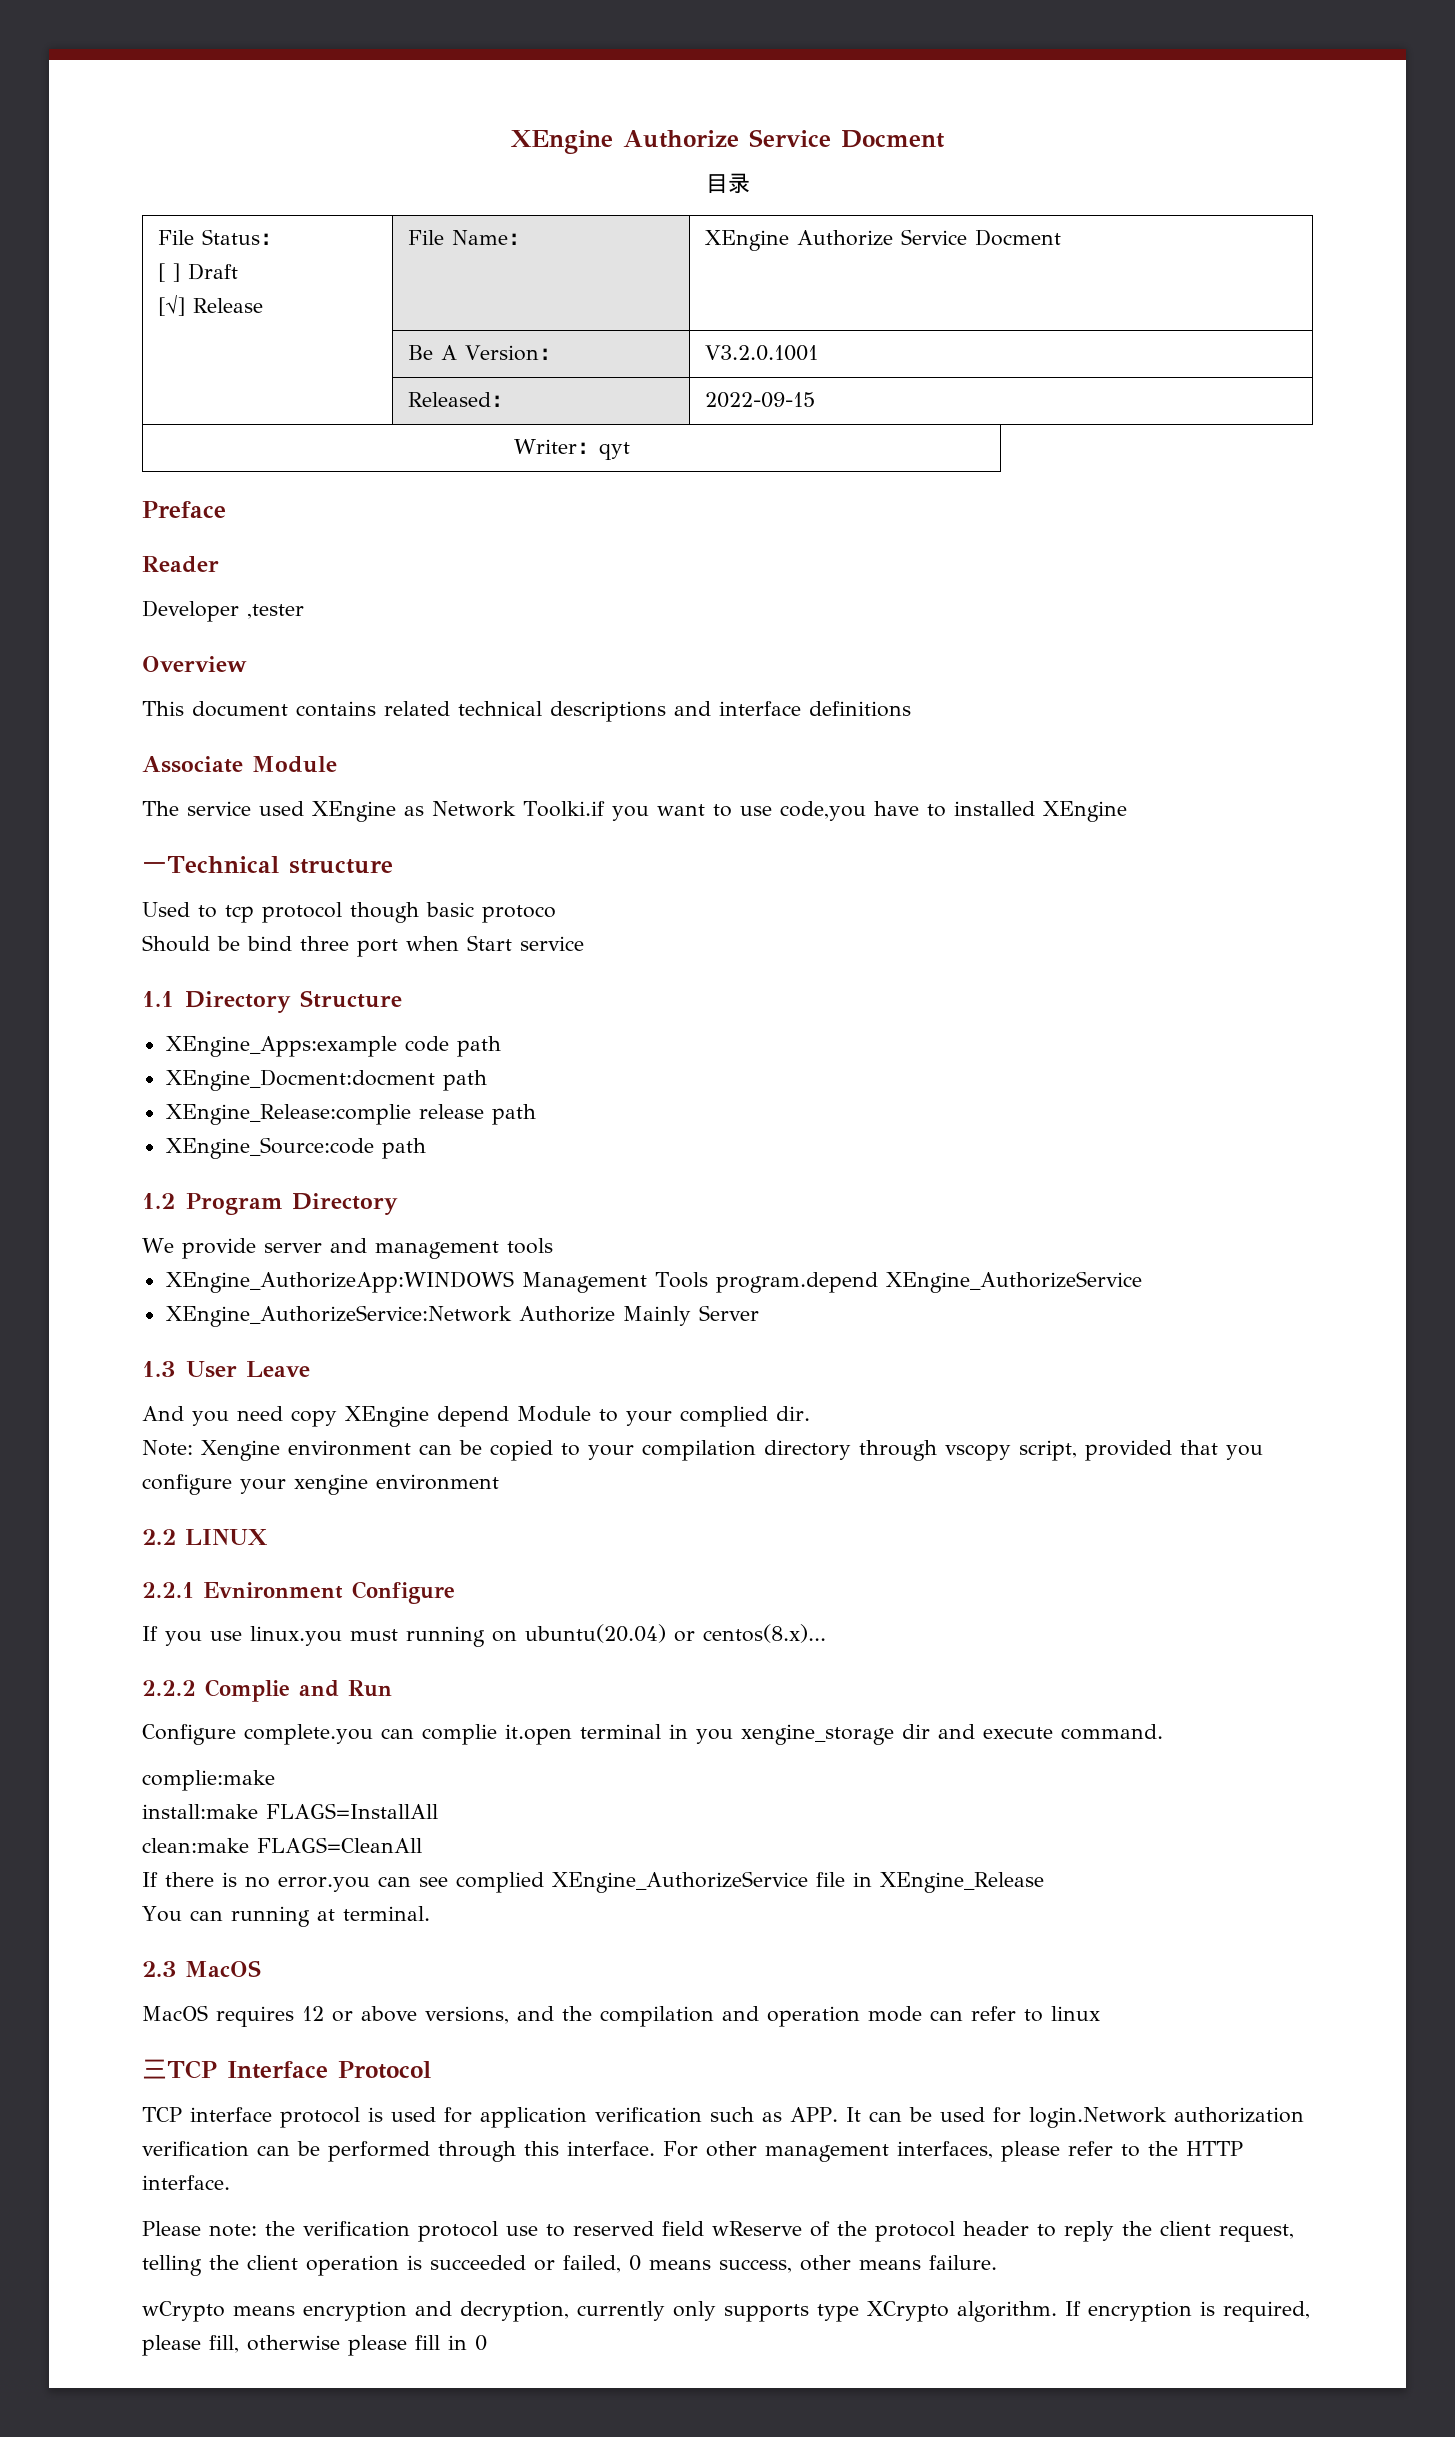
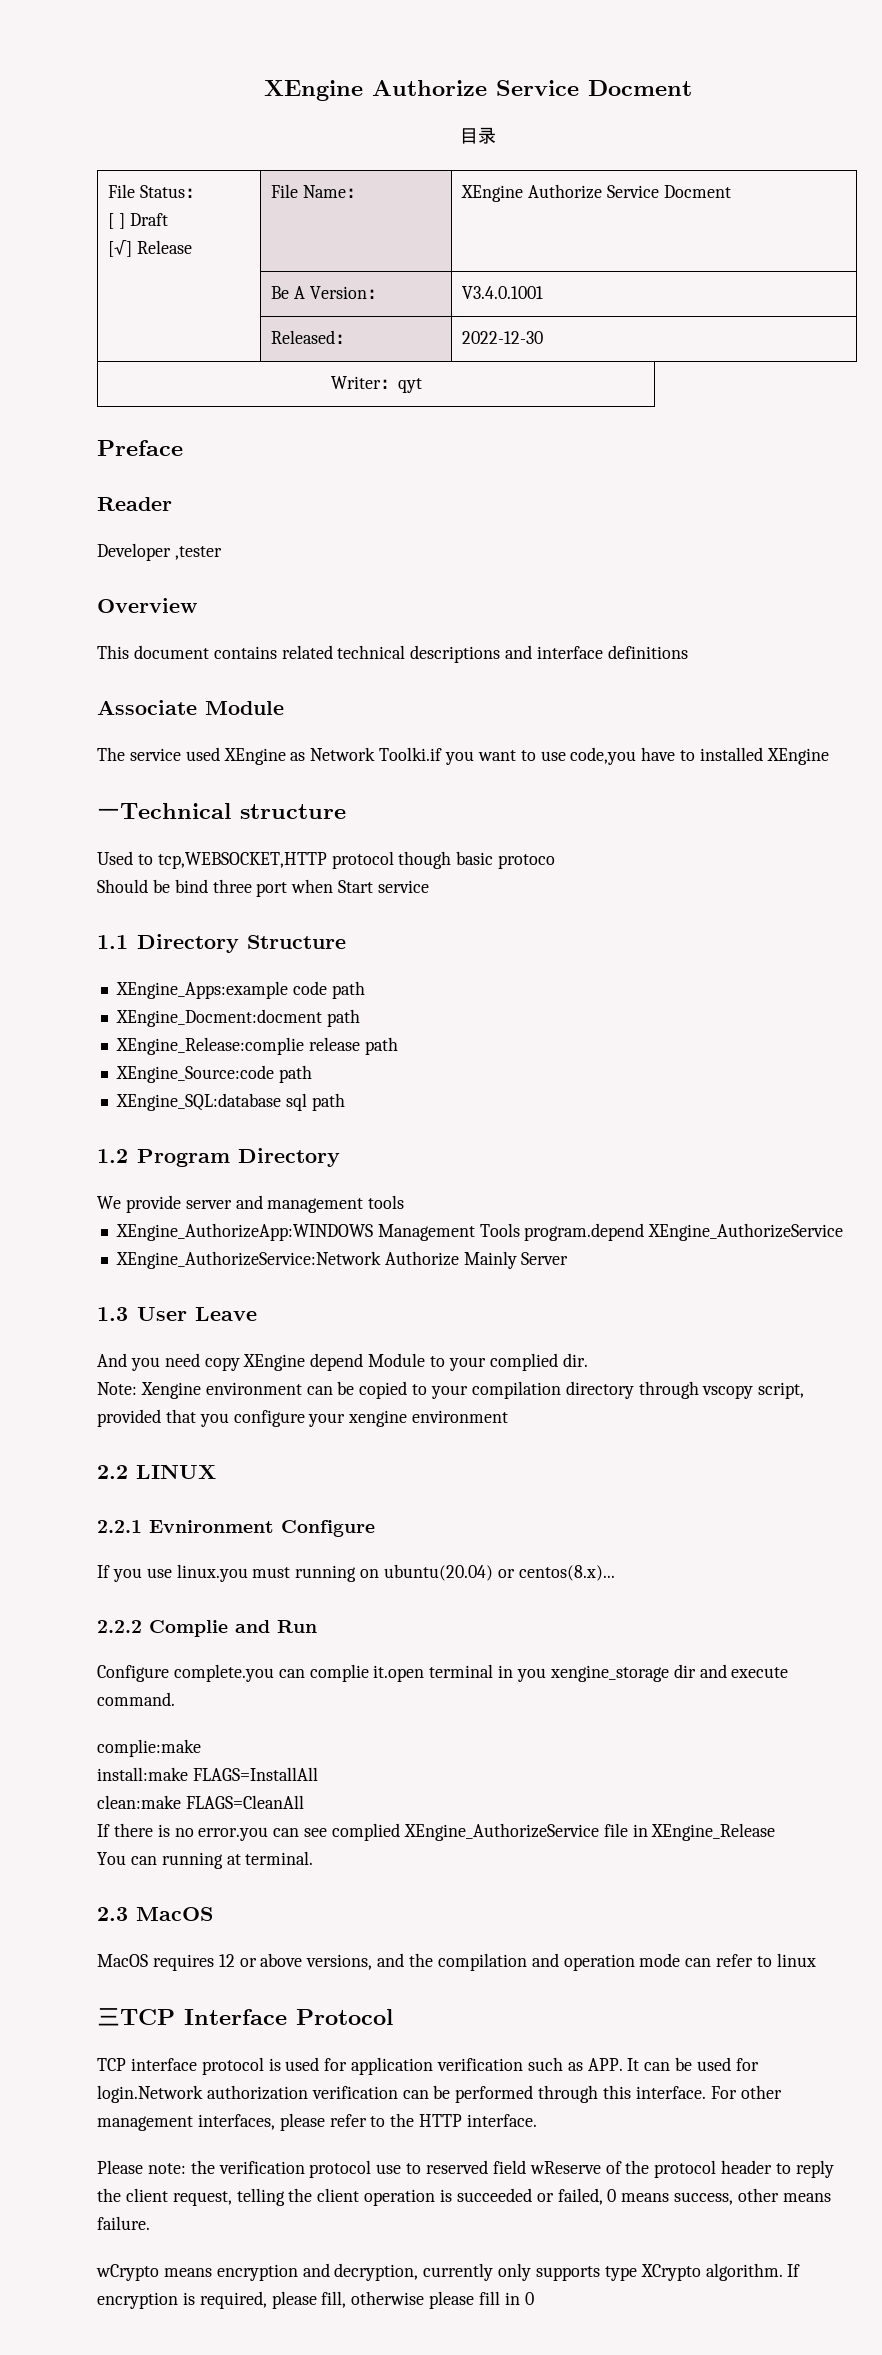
[704,345,818,361] V3.2.0.1001 -> [462,286,544,299] V3.4.0.1001
[704,392,815,408] 2022-09-15 -> [462,331,544,344] 2022-12-30
[225,905,254,923] tcp -> [157,852,327,869] tcp,WEBSOCKET,HTTP
(426, 1148) none -> [115,1093,345,1111] // XEngine_SQL:database sql path

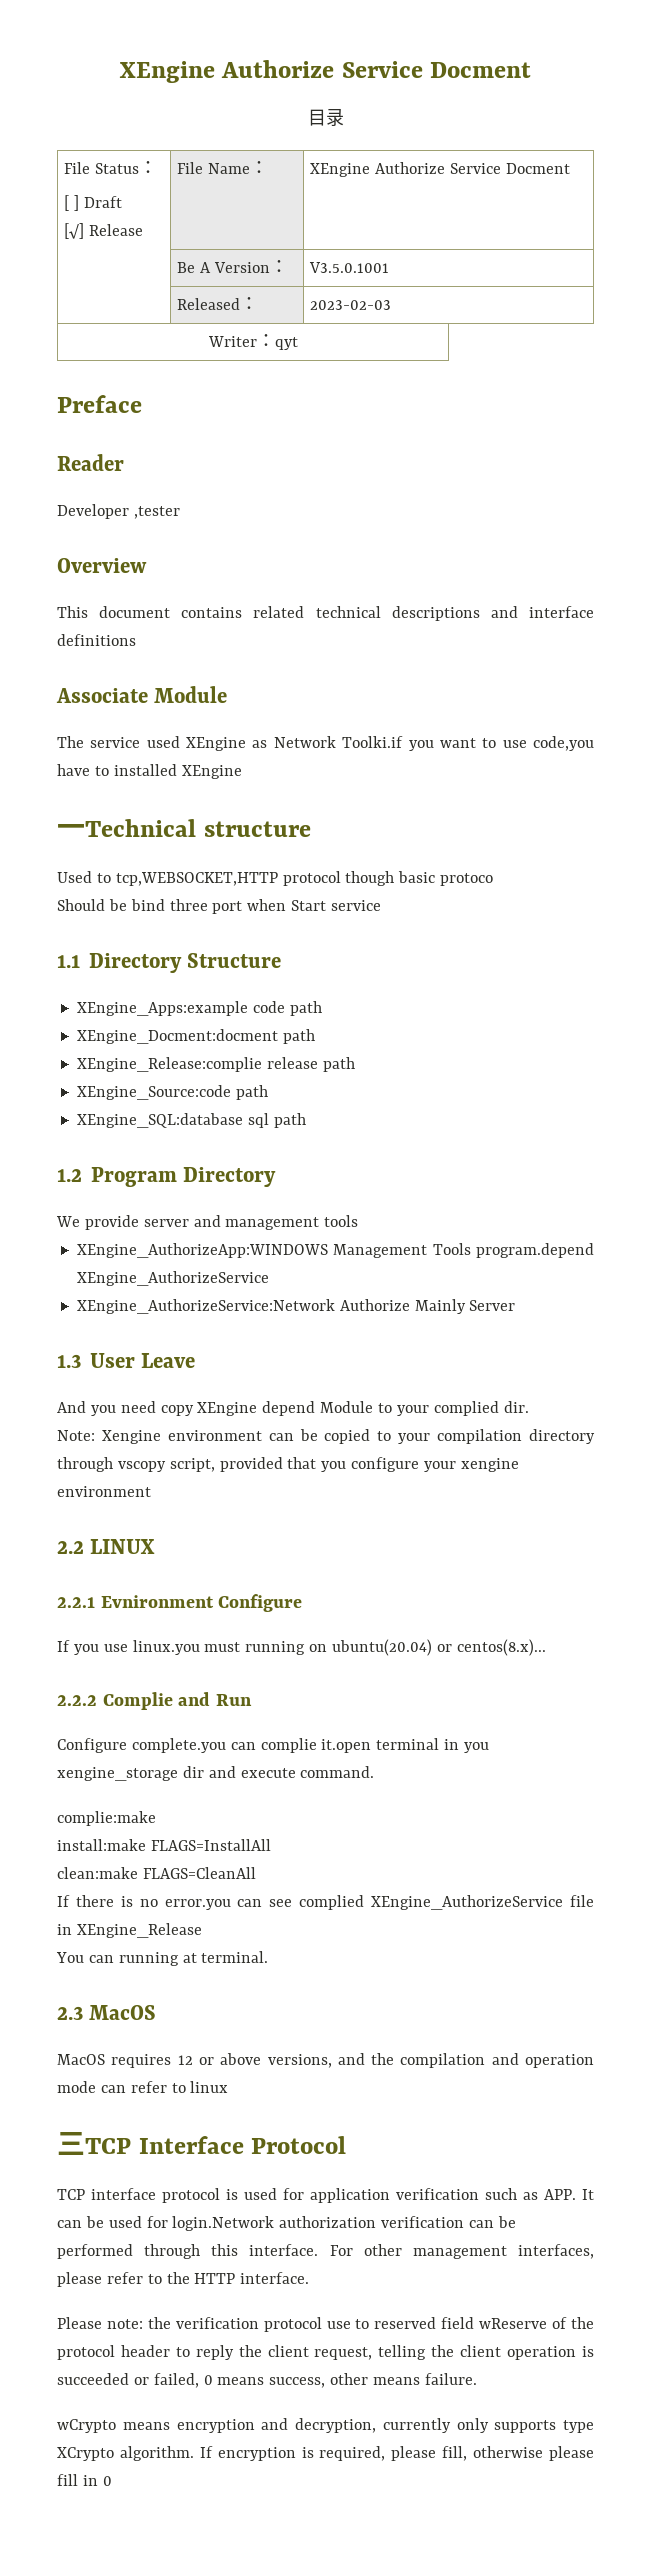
[462,286,544,299] V3.4.0.1001 -> [309,262,390,273] V3.5.0.1001
[462,331,544,344] 2022-12-30 -> [310,300,392,310] 2023-02-03

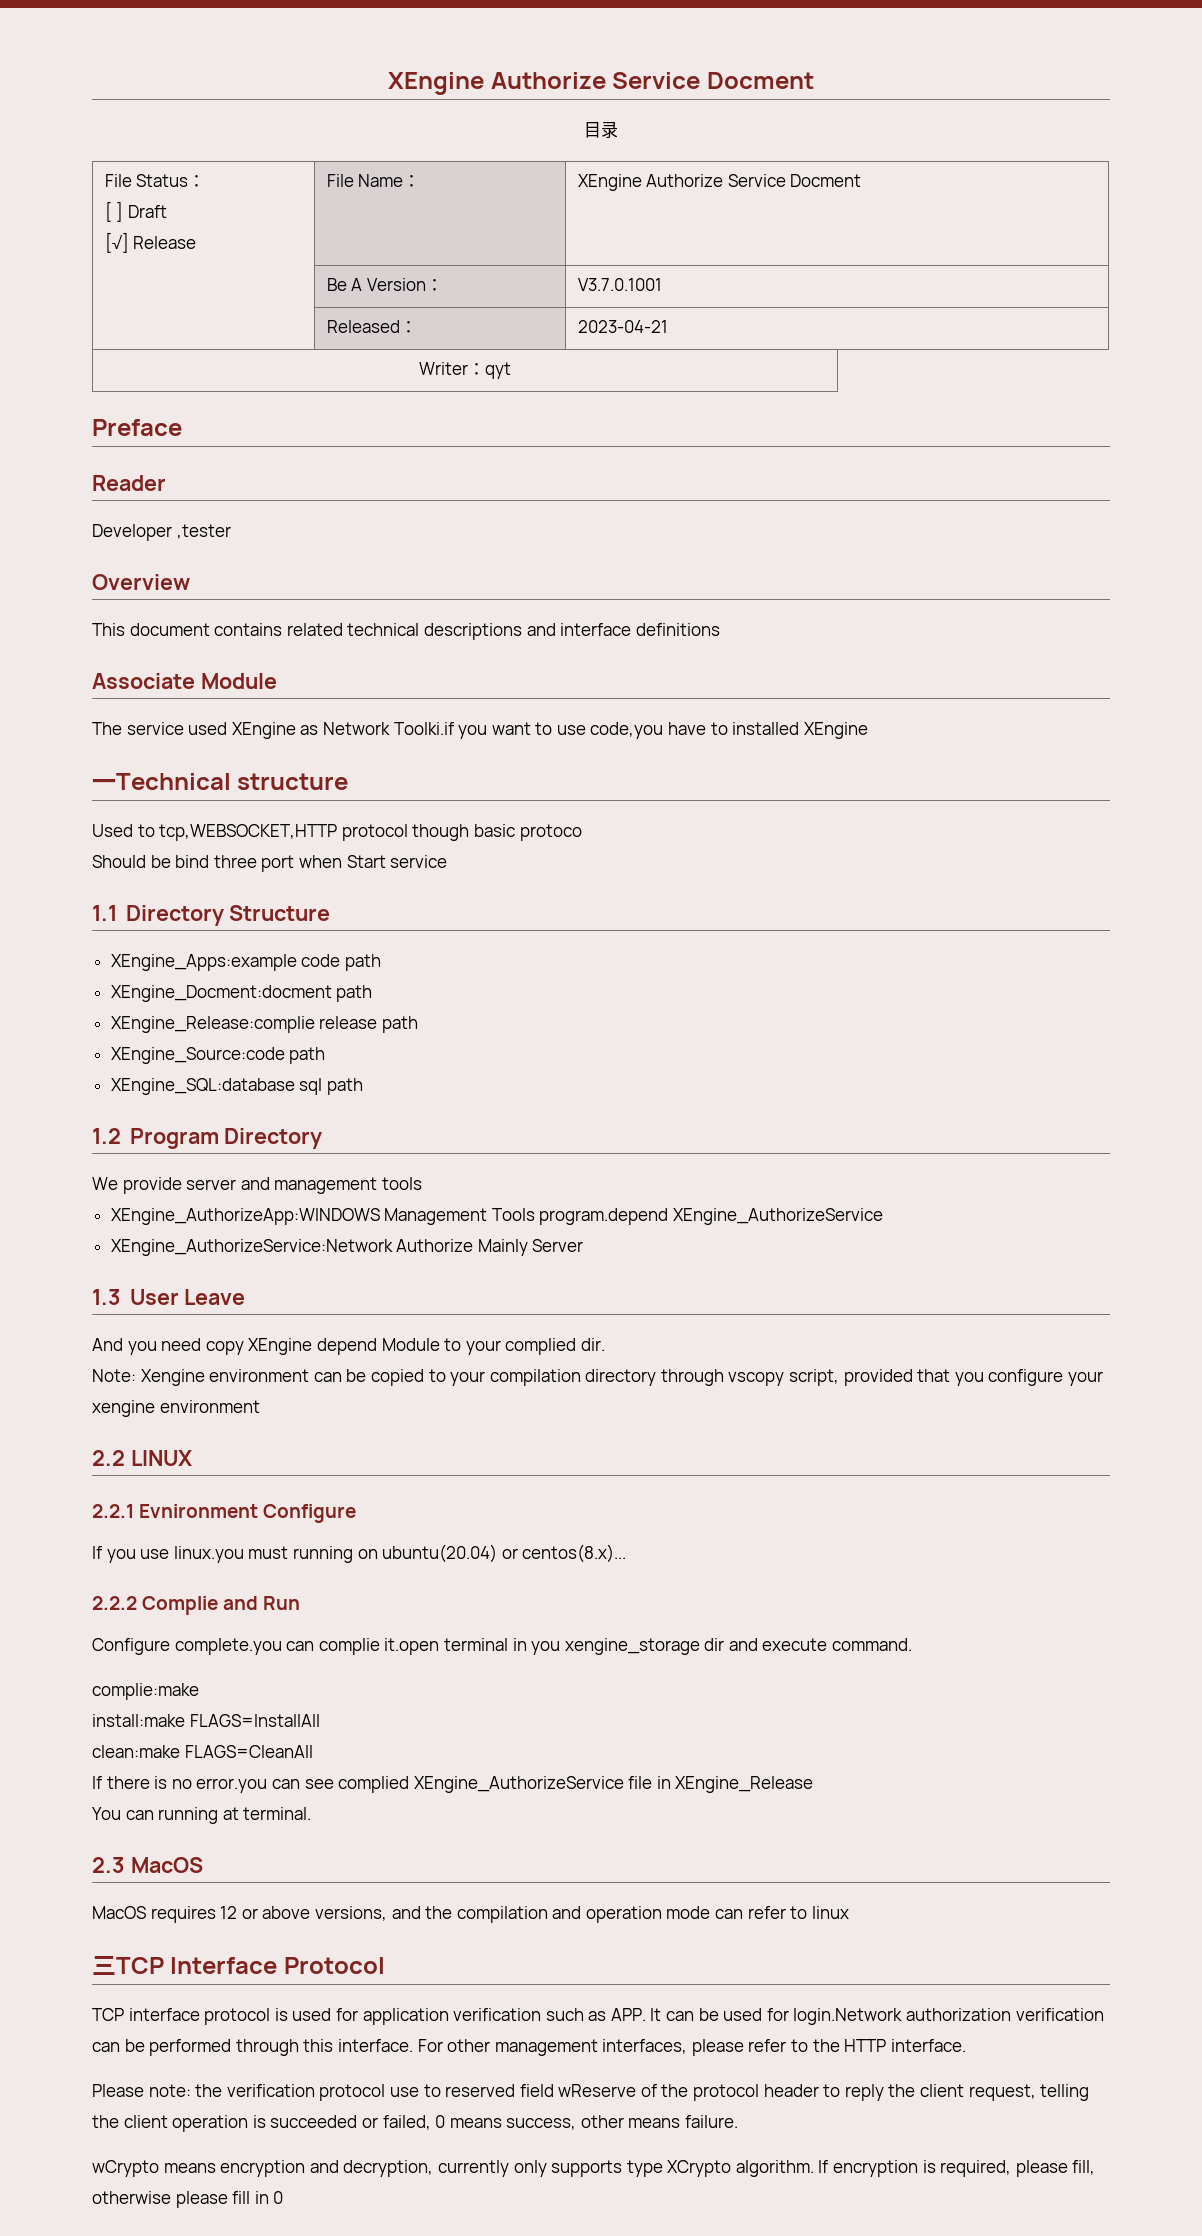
[309,262,390,273] V3.5.0.1001 -> [577,278,662,291] V3.7.0.1001
[310,300,392,310] 2023-02-03 -> [577,320,668,333] 2023-04-21

